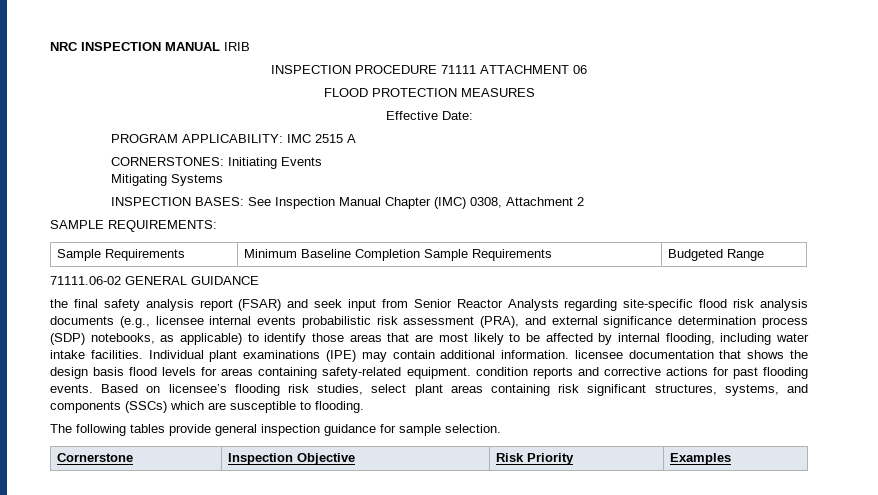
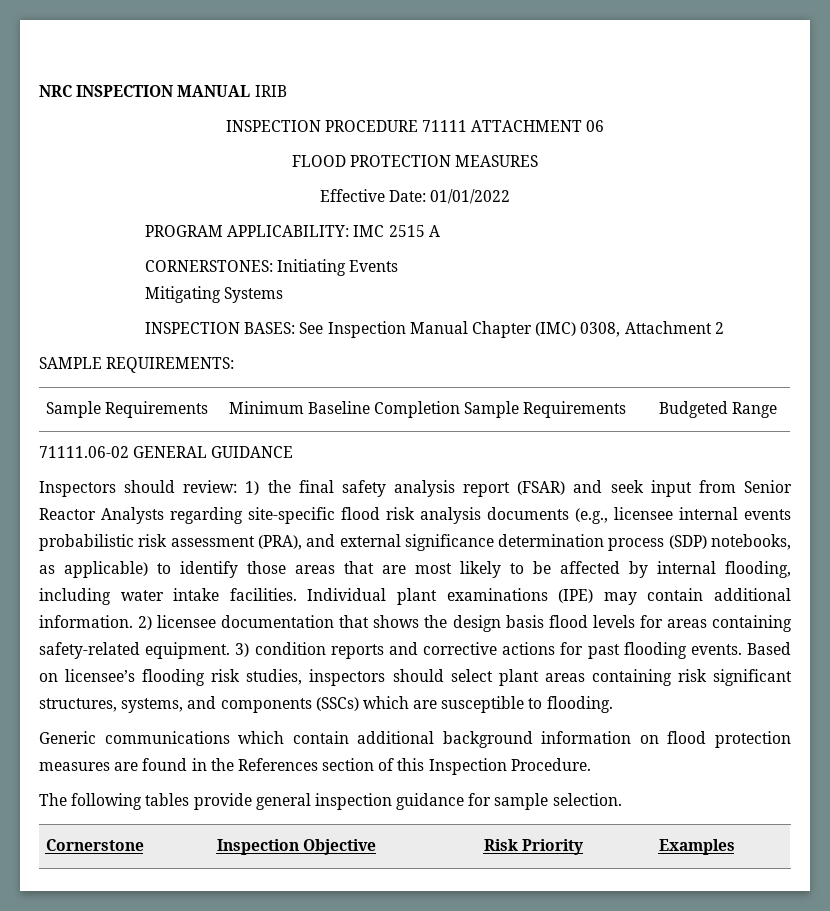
(473, 115) none -> [430,189,511,204] 01/01/2022
(259, 280) none -> [39,480,260,497] Inspectors should review: 1)
(570, 354) none -> [138,616,153,630] 2)
(471, 373) none -> [235,643,250,657] 3)
(364, 389) none -> [309,669,444,686] inspectors should
(364, 407) none -> [39,731,791,748] [39,758,591,775] // Generic communications which contain additional background information on flood protection measures are found in the References section of this Inspection Procedure.

